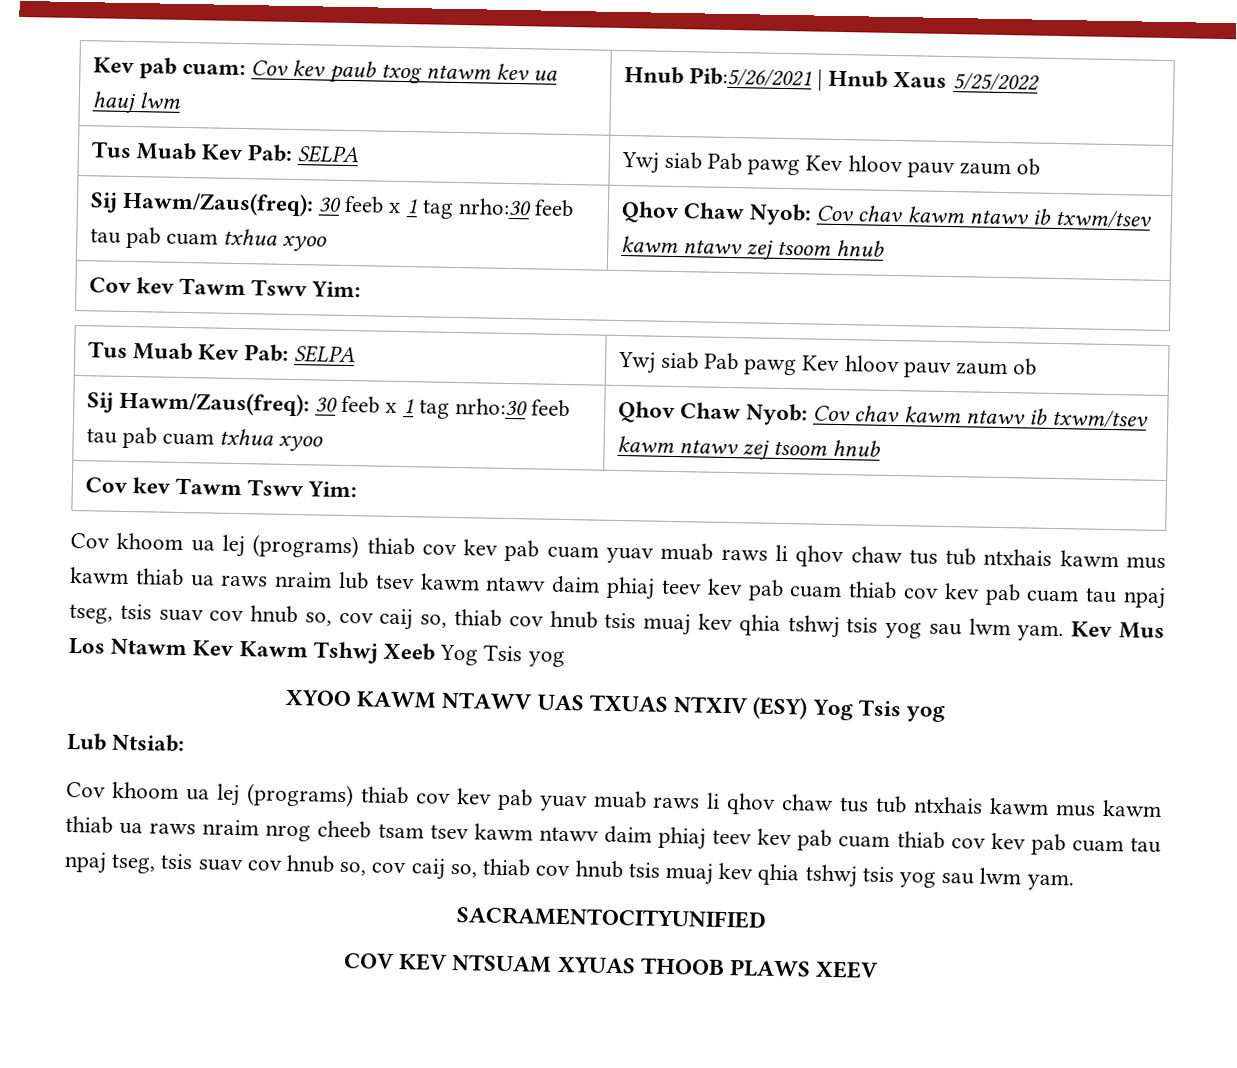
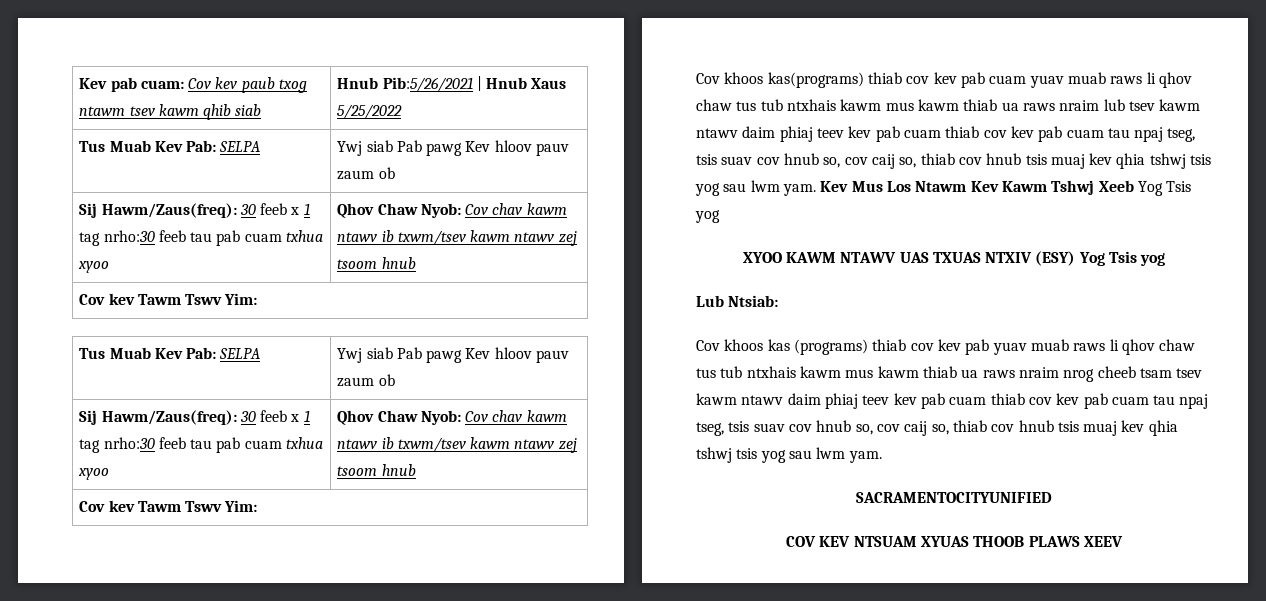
[496,63,559,81] [91,91,182,114] kev ua hauj lwm -> [129,104,262,120] tsev kawm qhib siab
[116,532,360,559] khoom ua lej (programs) -> [724,72,864,88] khoos kas(programs)
[111,781,240,807] khoom ua lej -> [724,339,790,351] khoos kas

